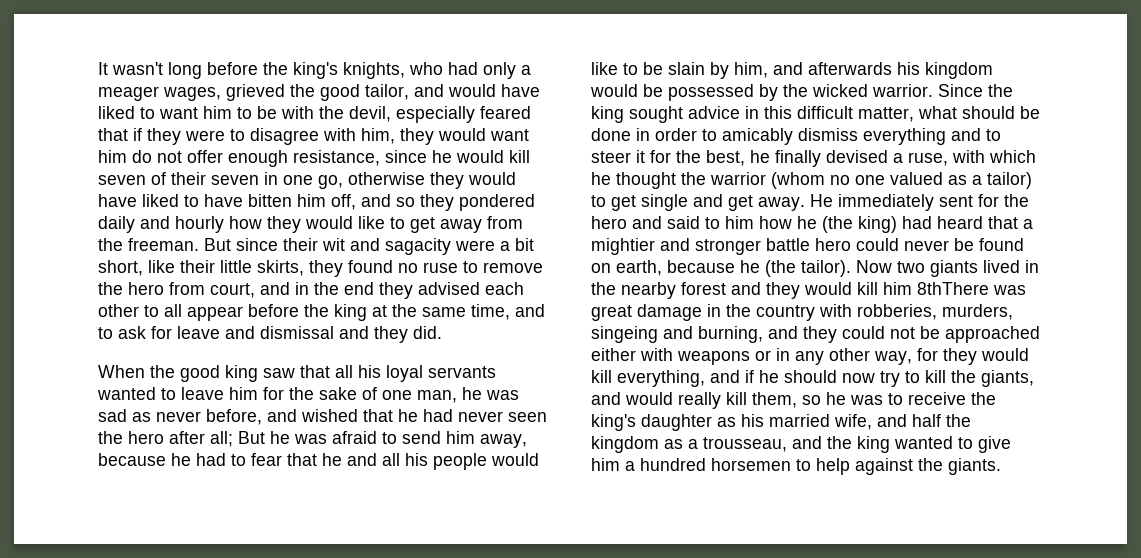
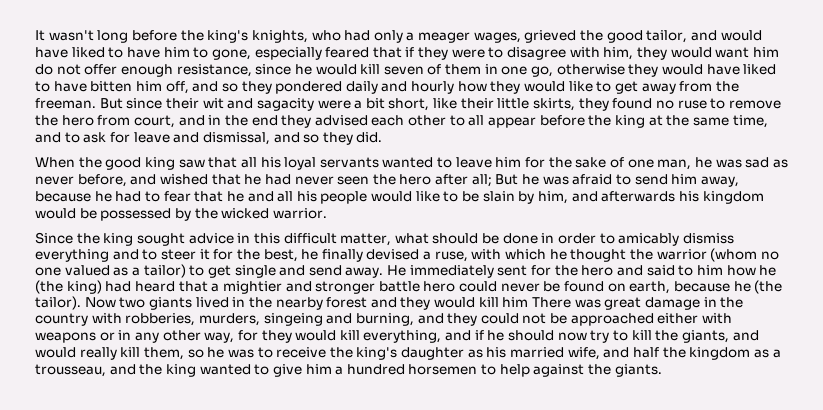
[159,107,198,119] want -> [126,47,160,58] have
[257,106,391,122] be with the devil, -> [211,49,251,60] gone,
[171,172,259,185] their seven -> [445,64,482,75] them
[260,326,369,339] dismissal and -> [202,132,320,145] dismissal, and so
(933, 90) none -> (327, 213) //
[728,195,753,211] get -> [308,265,342,276] send
[917,282,989,295] 8thThere -> [532,297,572,308] There

